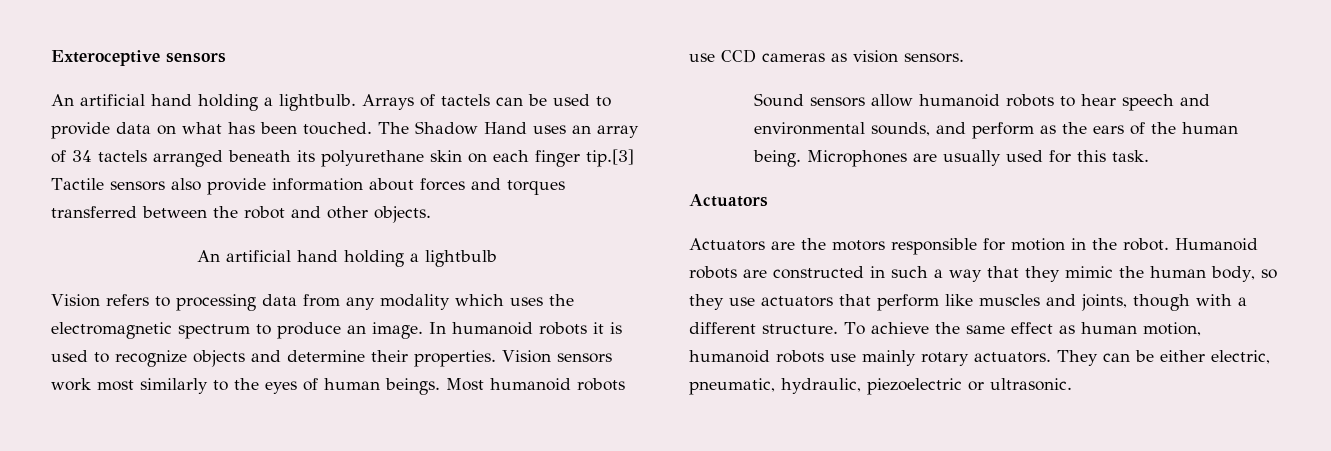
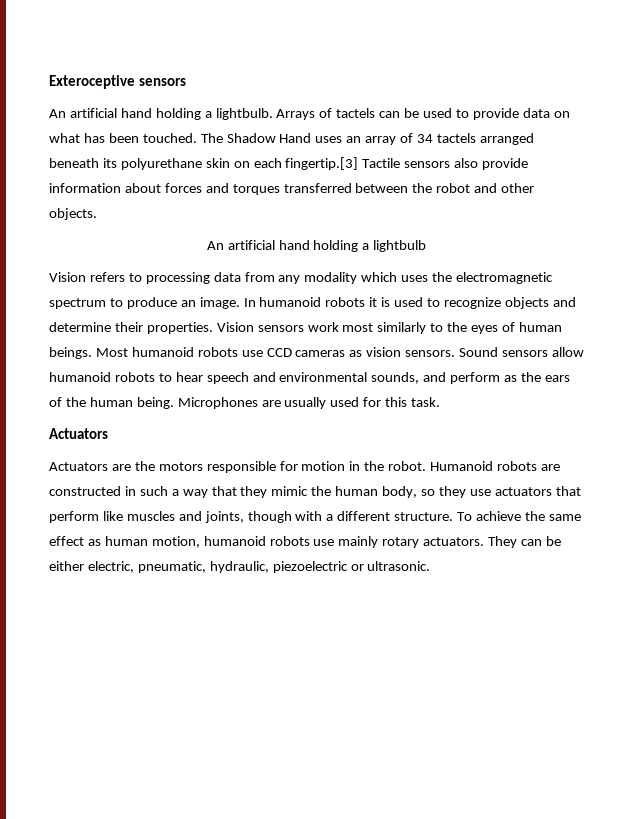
[535,149,634,167] finger tip.[3] -> [285,157,359,170] fingertip.[3]
(964, 58) // -> (456, 353) none

